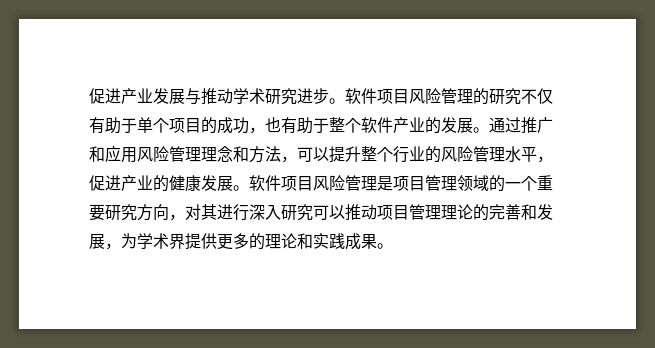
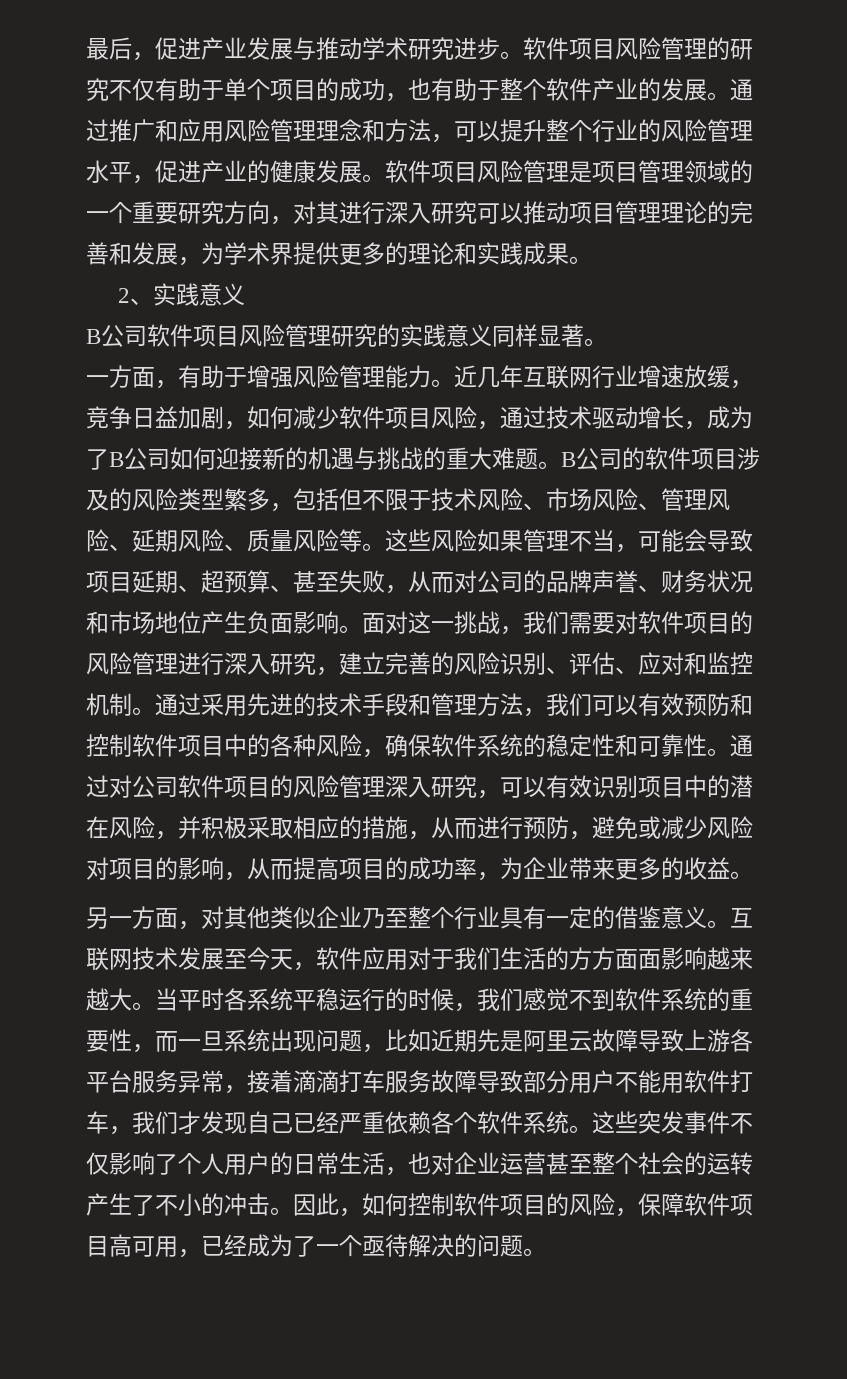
(89, 96) none -> [86,37,155,61] 最后，
(393, 246) none -> [117,283,245,306] [86,324,607,347] [86,365,753,389] [86,406,753,430] [86,447,760,470] [86,488,730,512] [86,529,753,553] [86,570,753,594] [86,611,753,635] [86,652,753,676] [86,693,753,717] [86,734,753,758] [86,775,753,799] [86,816,753,840] [86,857,753,881] [86,906,753,930] [86,947,753,971] [86,988,753,1012] [86,1029,753,1053] [86,1070,753,1094] [86,1111,753,1135] [86,1152,753,1176] [86,1193,753,1217] [86,1234,546,1258] // 2、实践意义 // B公司软件项目风险管理研究的实践意义同样显著。 // 一方面，有助于增强风险管理能力。近几年互联网行业增速放缓，竞争日益加剧，如何减少软件项目风险，通过技术驱动增长，成为了B公司如何迎接新的机遇与挑战的重大难题。B公司的软件项目涉及的风险类型繁多，包括但不限于技术风险、市场风险、管理风险、延期风险、质量风险等。这些风险如果管理不当，可能会导致项目延期、超预算、甚至失败，从而对公司的品牌声誉、财务状况和市场地位产生负面影响。面对这一挑战，我们需要对软件项目的风险管理进行深入研究，建立完善的风险识别、评估、应对和监控机制。通过采用先进的技术手段和管理方法，我们可以有效预防和控制软件项目中的各种风险，确保软件系统的稳定性和可靠性。通过对公司软件项目的风险管理深入研究，可以有效识别项目中的潜在风险，并积极采取相应的措施，从而进行预防，避免或减少风险对项目的影响，从而提高项目的成功率，为企业带来更多的收益。 // 另一方面，对其他类似企业乃至整个行业具有一定的借鉴意义。互联网技术发展至今天，软件应用对于我们生活的方方面面影响越来越大。当平时各系统平稳运行的时候，我们感觉不到软件系统的重要性，而一旦系统出现问题，比如近期先是阿里云故障导致上游各平台服务异常，接着滴滴打车服务故障导致部分用户不能用软件打车，我们才发现自己已经严重依赖各个软件系统。这些突发事件不仅影响了个人用户的日常生活，也对企业运营甚至整个社会的运转产生了不小的冲击。因此，如何控制软件项目的风险，保障软件项目高可用，已经成为了一个亟待解决的问题。

